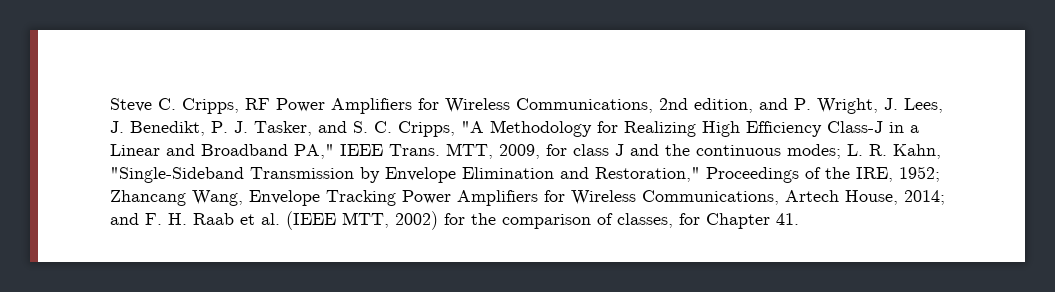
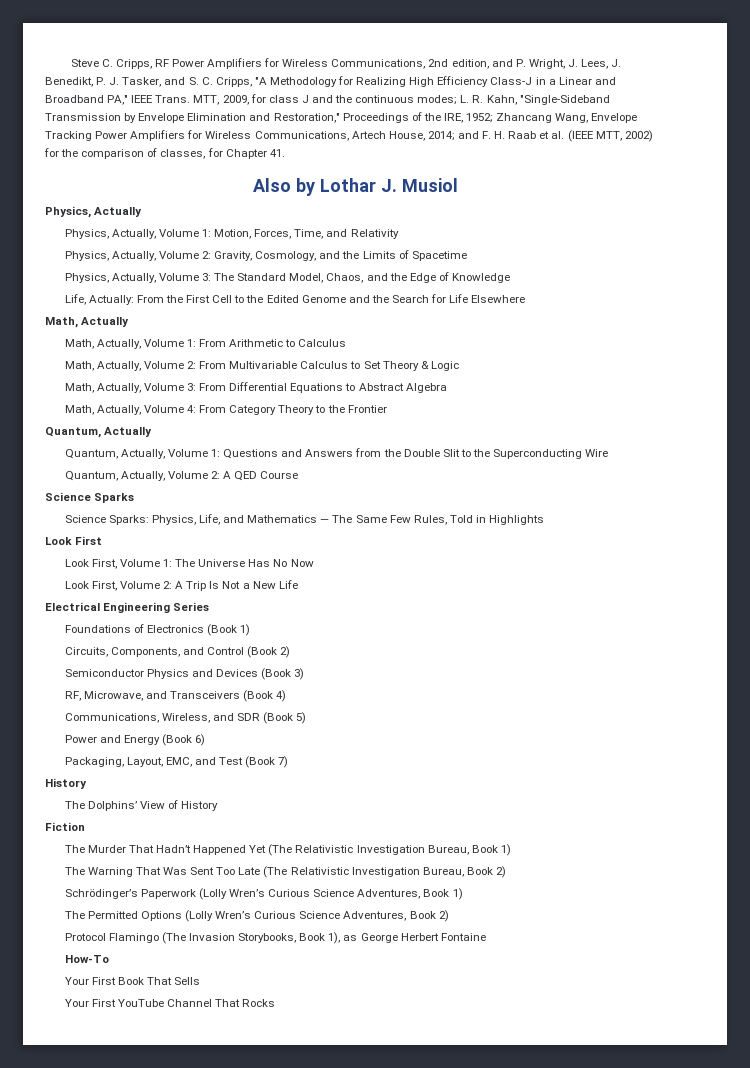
(799, 219) none -> [253,178,458,196] [45,206,143,218] [64,229,399,239] [64,250,467,261] [64,272,510,283] [64,294,526,305] [45,317,130,328] [64,339,347,349] [64,361,459,371] [64,382,447,393] [64,405,387,415] [45,427,153,438] [64,448,609,459] [64,471,299,481] [45,492,135,503] [64,514,545,525] [45,536,103,545] [64,559,314,569] [64,580,298,591] [45,602,210,613] [64,624,251,636] [64,646,291,658] [64,668,305,680] [64,690,287,702] [64,712,307,724] [64,734,206,746] [64,756,289,768] [45,778,87,789] [64,800,219,811] [45,822,85,831] [64,844,511,856] [64,866,506,878] [64,888,463,900] [64,910,449,922] [64,932,486,944] [64,955,109,963] [64,977,201,985] [64,999,276,1007] // Also by Lothar J. Musiol // Physics, Actually // Physics, Actually, Volume 1: Motion, Forces, Time, and Relativity // Physics, Actually, Volume 2: Gravity, Cosmology, and the Limits of Spacetime // Physics, Actually, Volume 3: The Standard Model, Chaos, and the Edge of Knowledge // Life, Actually: From the First Cell to the Edited Genome and the Search for Life Elsewhere // Math, Actually // Math, Actually, Volume 1: From Arithmetic to Calculus // Math, Actually, Volume 2: From Multivariable Calculus to Set Theory & Logic // Math, Actually, Volume 3: From Differential Equations to Abstract Algebra // Math, Actually, Volume 4: From Category Theory to the Frontier // Quantum, Actually // Quantum, Actually, Volume 1: Questions and Answers from the Double Slit to the Superconducting Wire // Quantum, Actually, Volume 2: A QED Course // Science Sparks // Science Sparks: Physics, Life, and Mathematics — The Same Few Rules, Told in Highlights // Look First // Look First, Volume 1: The Universe Has No Now // Look First, Volume 2: A Trip Is Not a New Life // Electrical Engineering Series // Foundations of Electronics (Book 1) // Circuits, Components, and Control (Book 2) // Semiconductor Physics and Devices (Book 3) // RF, Microwave, and Transceivers (Book 4) // Communications, Wireless, and SDR (Book 5) // Power and Energy (Book 6) // Packaging, Layout, EMC, and Test (Book 7) // History // The Dolphins’ View of History // Fiction // The Murder That Hadn’t Happened Yet (The Relativistic Investigation Bureau, Book 1) // The Warning That Was Sent Too Late (The Relativistic Investigation Bureau, Book 2) // Schrödinger’s Paperwork (Lolly Wren’s Curious Science Adventures, Book 1) // The Permitted Options (Lolly Wren’s Curious Science Adventures, Book 2) // Protocol Flamingo (The Invasion Storybooks, Book 1), as George Herbert Fontaine // How-To // Your First Book That Sells // Your First YouTube Channel That Rocks

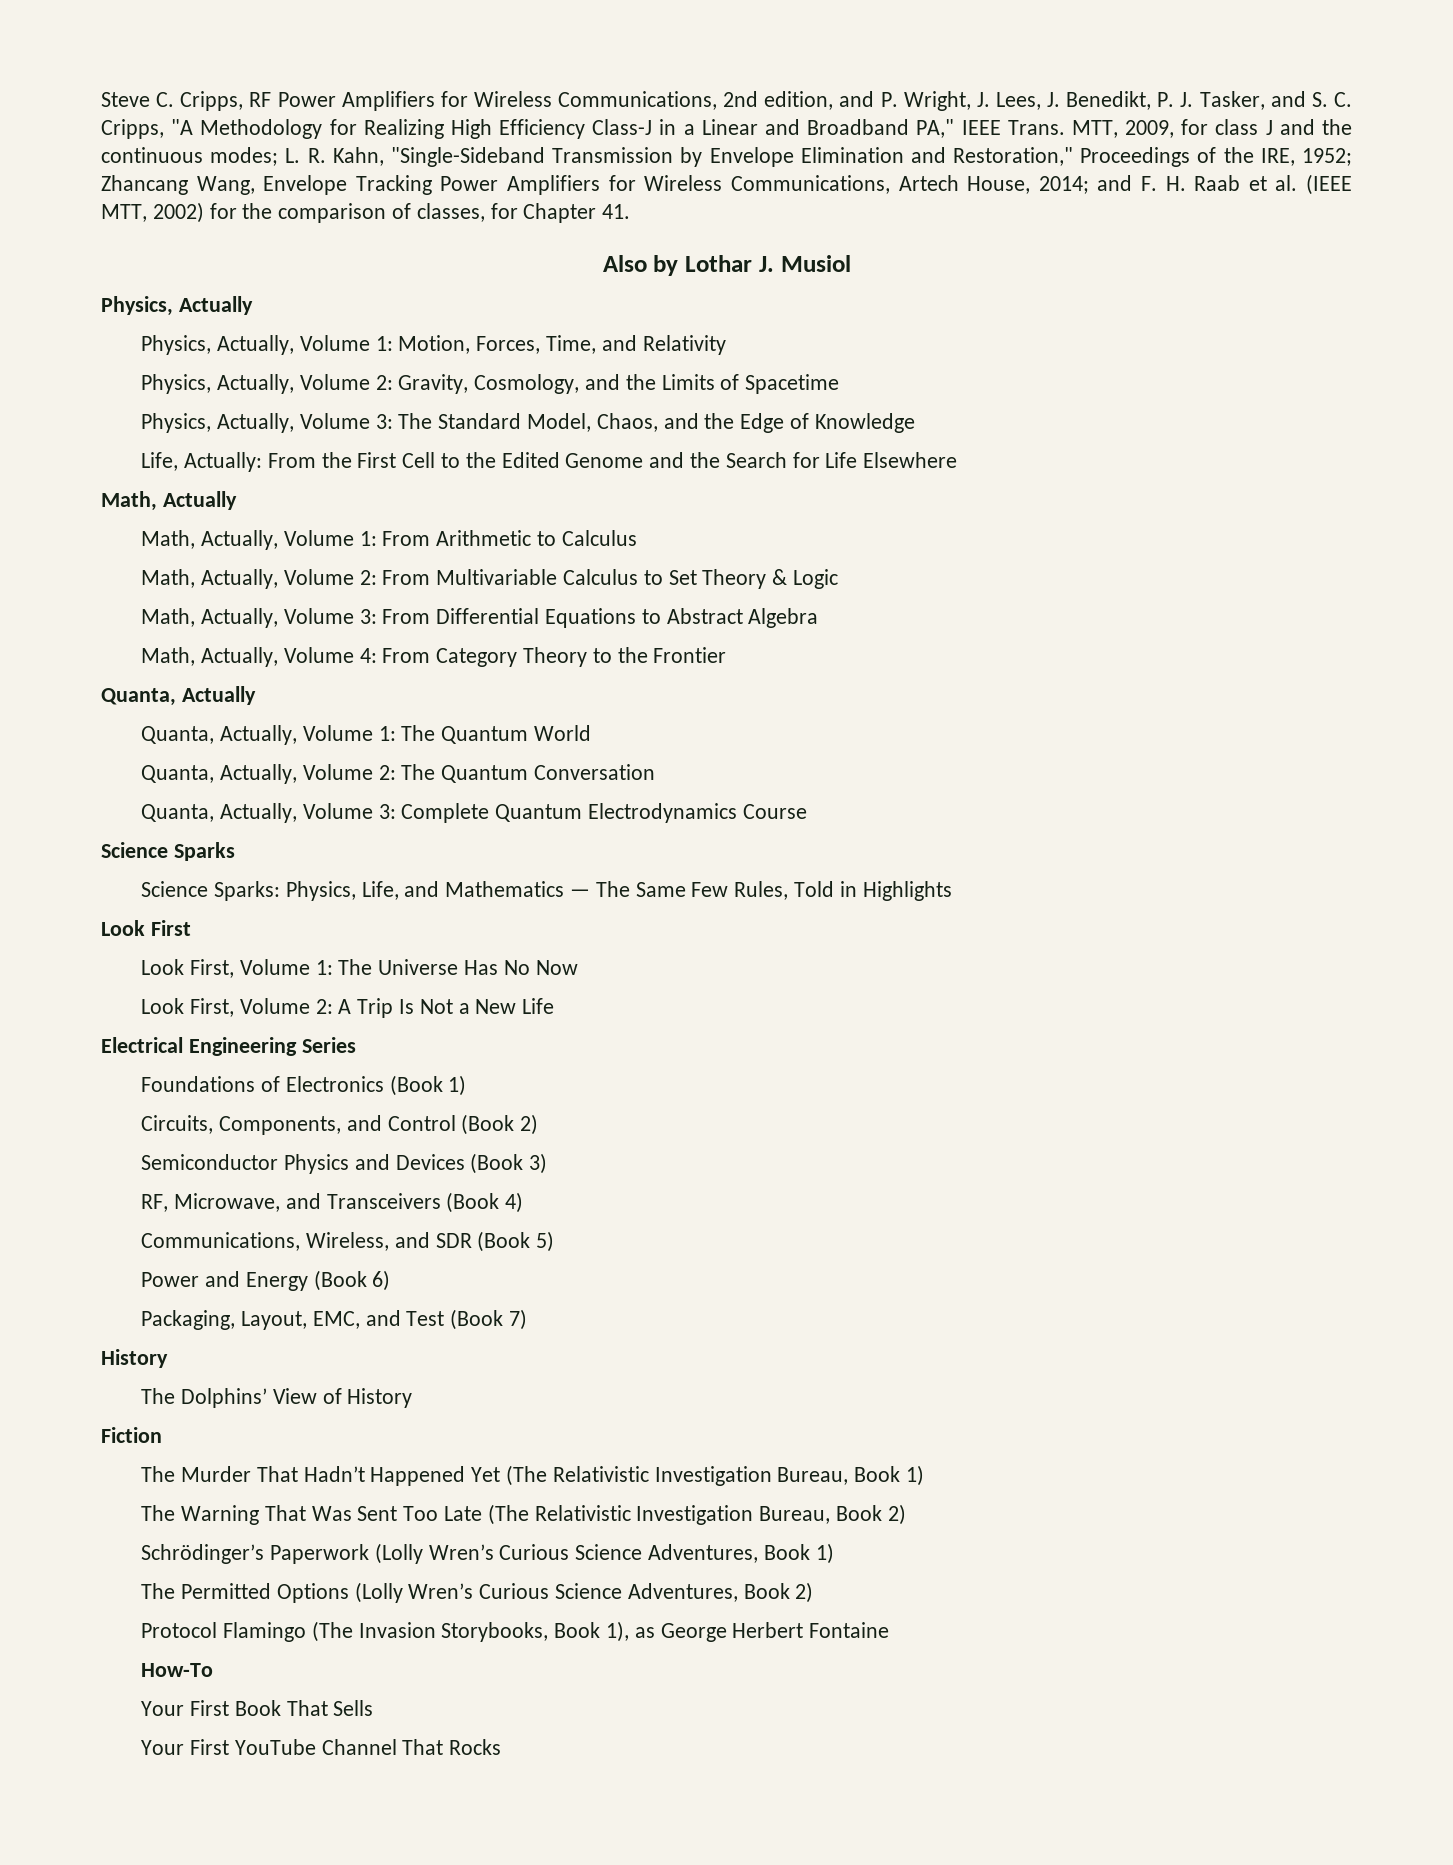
[45,427,153,438] [64,448,609,459] [64,471,258,481] Quantum, Actually // Quantum, Actually, Volume 1: Questions and Answers from the Double Slit to the Superconducting Wire // Quantum, Actually, Volume 2: A QED -> [101,686,256,706] [141,725,592,745] [141,764,656,784] [141,803,738,823] Quanta, Actually // Quanta, Actually, Volume 1: The Quantum World // Quanta, Actually, Volume 2: The Quantum Conversation // Quanta, Actually, Volume 3: Complete Quantum Electrodynamics

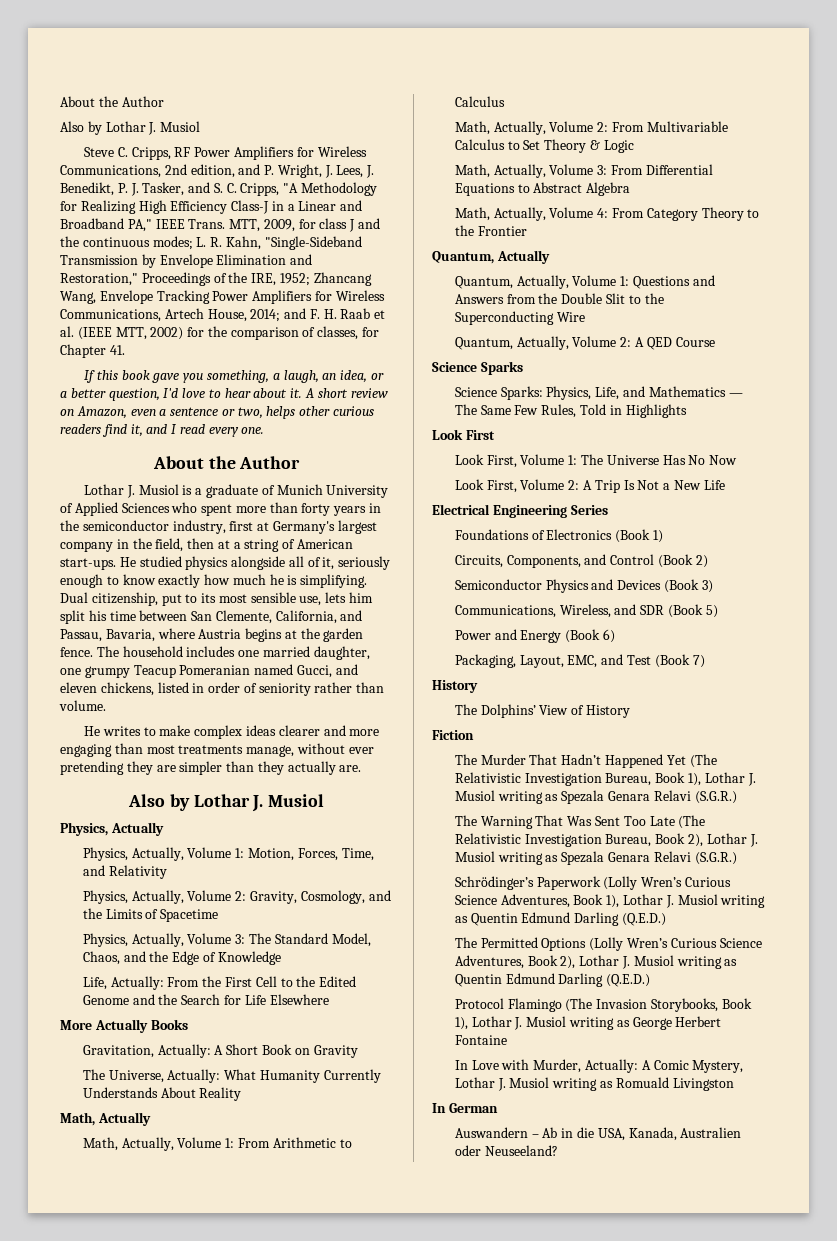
(101, 99) none -> [60,96,164,107] [60,121,201,135] About the Author // Also by Lothar J. Musiol //
(631, 211) none -> [84,370,384,383] [60,388,388,401] [60,406,375,419] [60,424,265,437] [152,456,301,469] [84,484,389,498] [60,502,382,516] [60,520,377,534] [60,538,354,552] [60,556,391,570] [60,574,368,588] [60,592,374,606] [60,610,363,624] [60,628,364,642] [60,646,370,660] [60,664,358,678] [60,682,385,696] [59,700,106,711] [84,725,380,739] [60,743,374,757] [60,761,362,775] // If this book gave you something, a laugh, an idea, or a better question, I'd love to hear about it. A short review on Amazon, even a sentence or two, helps other curious readers find it, and I read every one. // About the Author // Lothar J. Musiol is a graduate of Munich University of Applied Sciences who spent more than forty years in the semiconductor industry, first at Germany's largest company in the field, then at a string of American start-ups. He studied physics alongside all of it, seriously enough to know exactly how much he is simplifying. Dual citizenship, put to its most sensible use, lets him split his time between San Clemente, California, and Passau, Bavaria, where Austria begins at the garden fence. The household includes one married daughter, one grumpy Teacup Pomeranian named Gucci, and eleven chickens, listed in order of seniority rather than volume. // He writes to make complex ideas clearer and more engaging than most treatments manage, without ever pretending they are simpler than they actually are.
(958, 460) none -> [60,1019,188,1033] [82,1044,358,1058] [82,1069,381,1083] [82,1087,242,1101] // More Actually Books // Gravitation, Actually: A Short Book on Gravity // The Universe, Actually: What Humanity Currently Understands About Reality
[101,686,256,706] [141,725,592,745] [141,764,656,784] [141,803,738,823] Quanta, Actually // Quanta, Actually, Volume 1: The Quantum World // Quanta, Actually, Volume 2: The Quantum Conversation // Quanta, Actually, Volume 3: Complete Quantum Electrodynamics -> [432,250,550,264] [454,275,715,289] [454,293,664,304] [454,311,585,325] [454,336,672,350] Quantum, Actually // Quantum, Actually, Volume 1: Questions and Answers from the Double Slit to the Superconducting Wire // Quantum, Actually, Volume 2: A QED
[141,1192,524,1213] // RF, Microwave, and Transceivers (Book 4) -> (713, 586) none
[906,1465,925,1486] 1) -> [687,772,756,786] [454,790,737,804] 1), Lothar J. Musiol writing as Spezala Genara Relavi (S.G.R.)
[887,1504,906,1525] 2) -> [687,833,758,847] [454,851,737,865] 2), Lothar J. Musiol writing as Spezala Genara Relavi (S.G.R.)
[815,1543,834,1564] 1) -> [606,894,766,908] [454,912,666,926] 1), Lothar J. Musiol writing as Quentin Edmund Darling (Q.E.D.)
[795,1582,814,1603] 2) -> [560,955,738,969] [454,973,651,987] 2), Lothar J. Musiol writing as Quentin Edmund Darling (Q.E.D.)
(630, 1631) none -> [471,1016,614,1030] Lothar J. Musiol writing
[141,1663,214,1677] [141,1700,374,1716] [141,1739,502,1755] How-To // Your First Book That Sells // Your First YouTube Channel That Rocks -> [454,1059,744,1073] [454,1077,734,1091] [432,1103,498,1113] [454,1127,742,1141] [454,1145,558,1156] In Love with Murder, Actually: A Comic Mystery, Lothar J. Musiol writing as Romuald Livingston // In German // Auswandern – Ab in die USA, Kanada, Australien oder Neuseeland?

